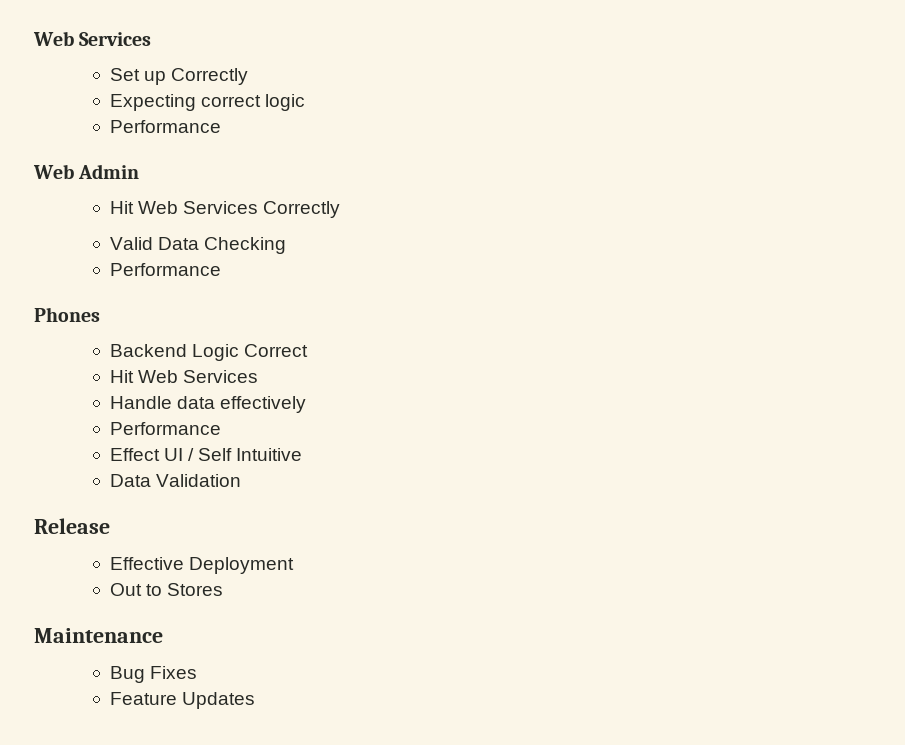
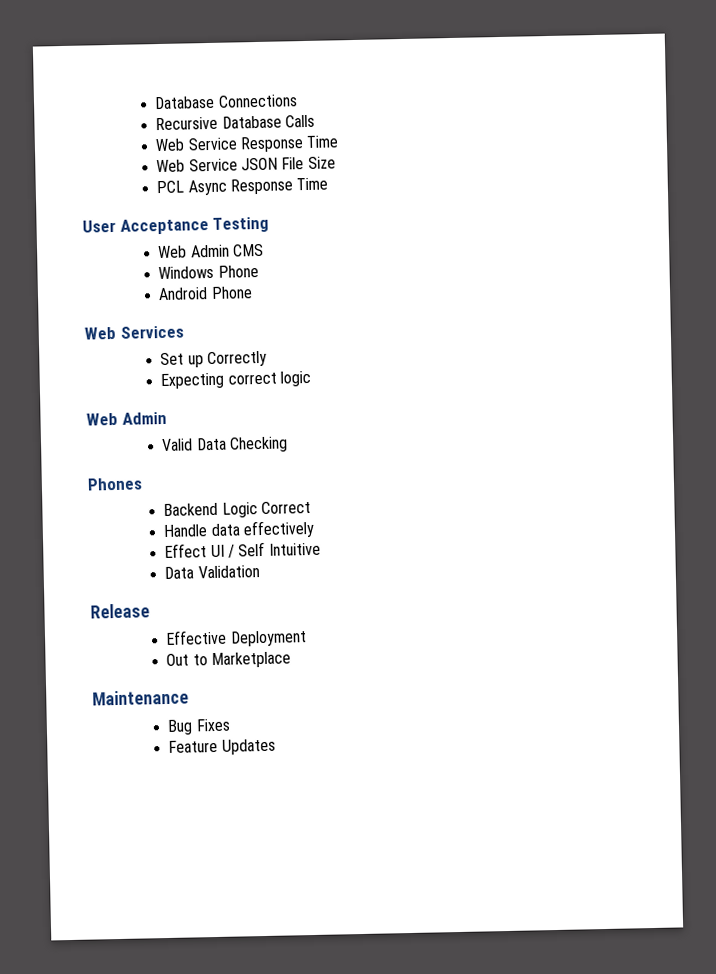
(33, 38) none -> [154,94,298,110] [155,114,316,131] [155,135,340,153] [156,156,336,173] [156,177,329,196] [82,216,270,235] [157,243,265,259] [158,265,259,280] [158,286,253,301] Database Connections // Recursive Database Calls // Web Service Response Time // Web Service JSON File Size // PCL Async Response Time // User Acceptance Testing // Web Admin CMS // Windows Phone // Android Phone //
[109,120,221,133] [33,164,140,179] [109,201,341,218] // Performance // Web Admin // Hit Web Services Correctly -> [86,411,167,426] // Web Admin
[109,263,221,276] // Performance -> (289, 444) none
[109,370,259,383] // Hit Web Services -> (312, 507) none
[109,422,221,435] // Performance -> (316, 529) none
[167,583,224,596] Stores -> [211,651,292,669] Marketplace

